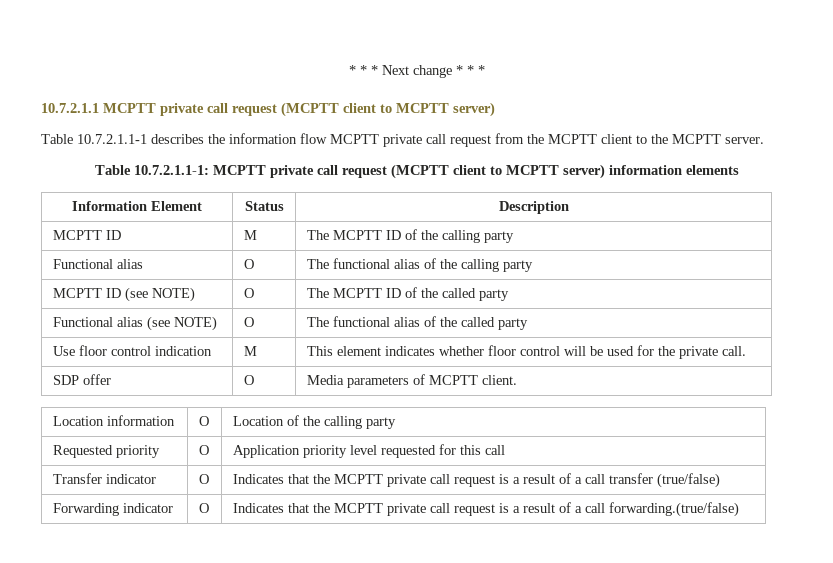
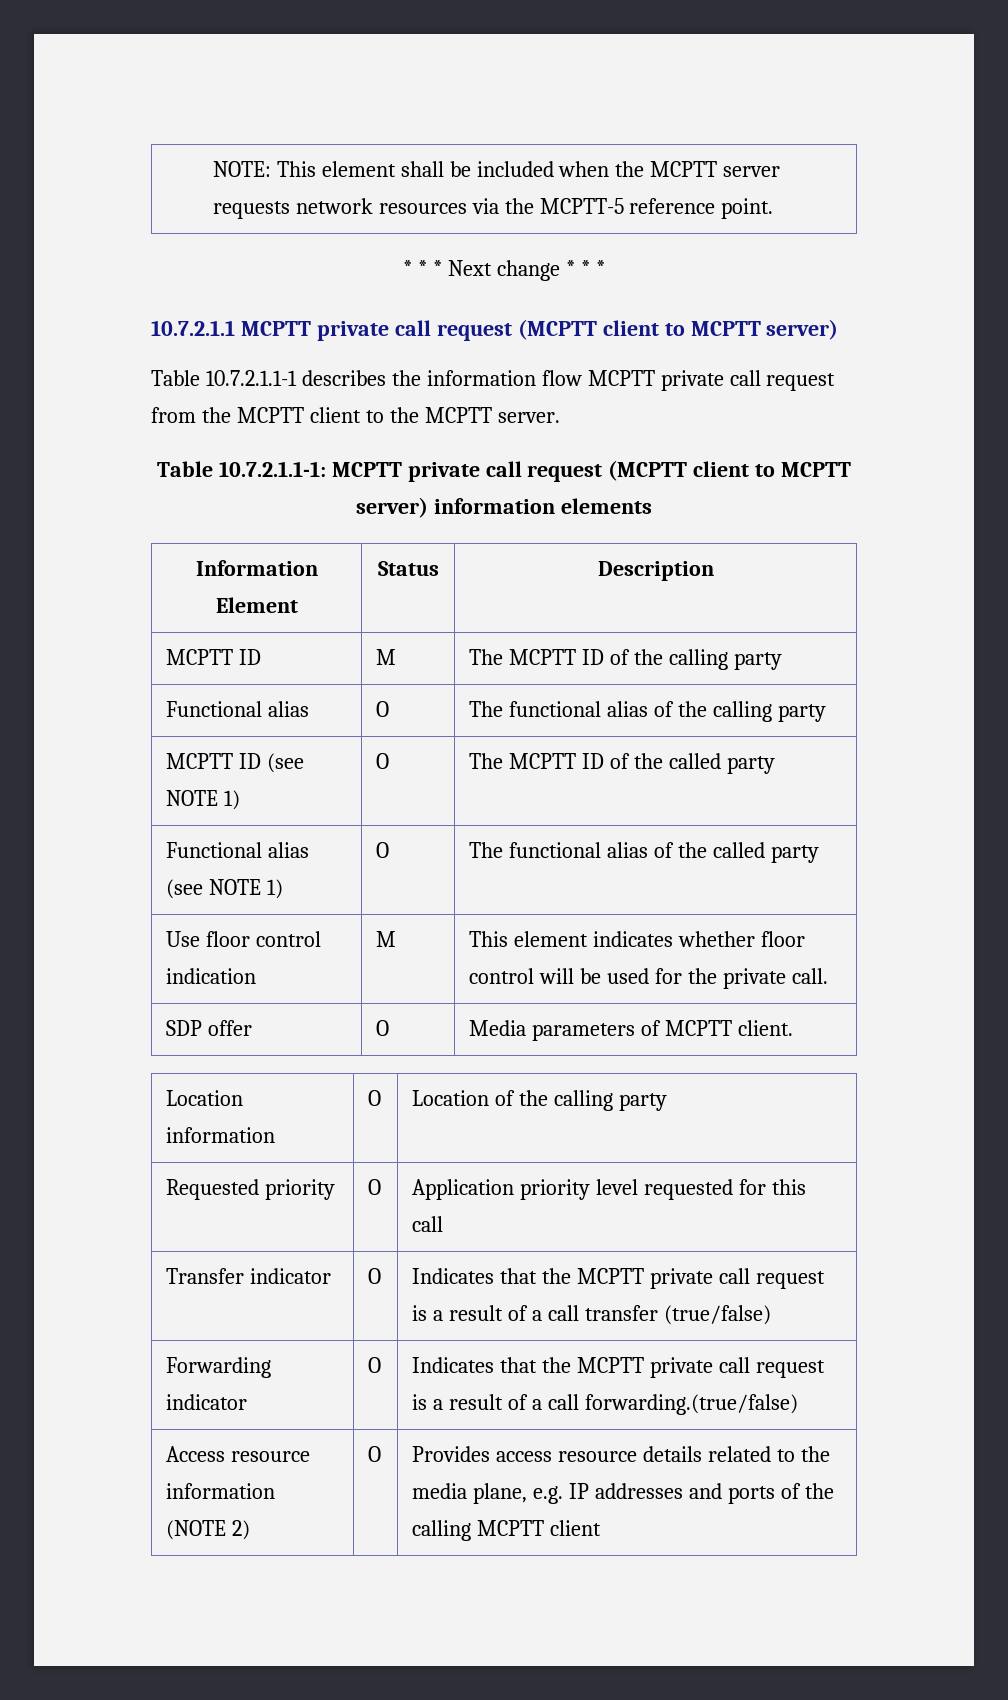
(348, 70) none -> [212,161,781,177] [212,198,774,219] NOTE: This element shall be included when the MCPTT server requests network resources via the MCPTT-5 reference point. //
[151,287,195,302] NOTE) -> [166,790,241,810] NOTE 1)
[173,316,217,331] NOTE) -> [209,879,284,899] NOTE 1)
(739, 509) none -> [166,1446,311,1462] [166,1483,276,1499] [166,1520,251,1540] [368,1446,382,1462] [412,1446,831,1462] [412,1483,834,1504] [412,1520,602,1541] // Access resource information (NOTE 2) | O | Provides access resource details related to the media plane, e.g. IP addresses and ports of the calling MCPTT client

